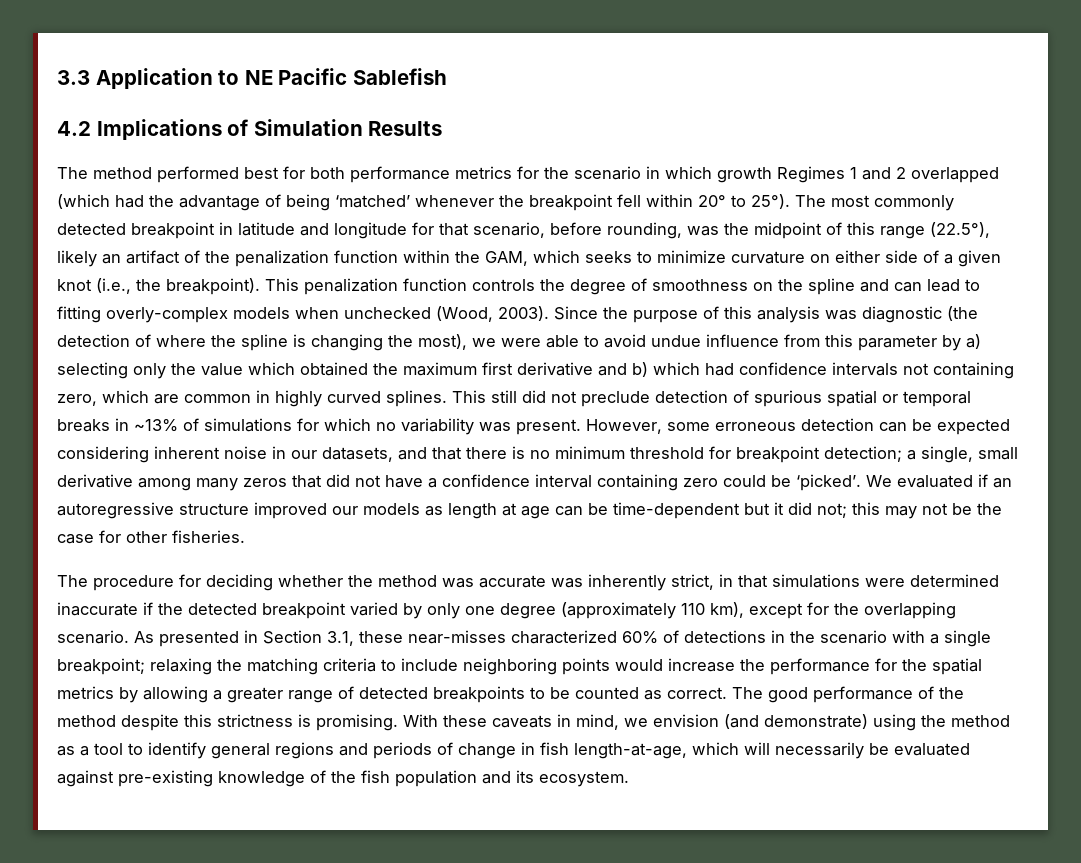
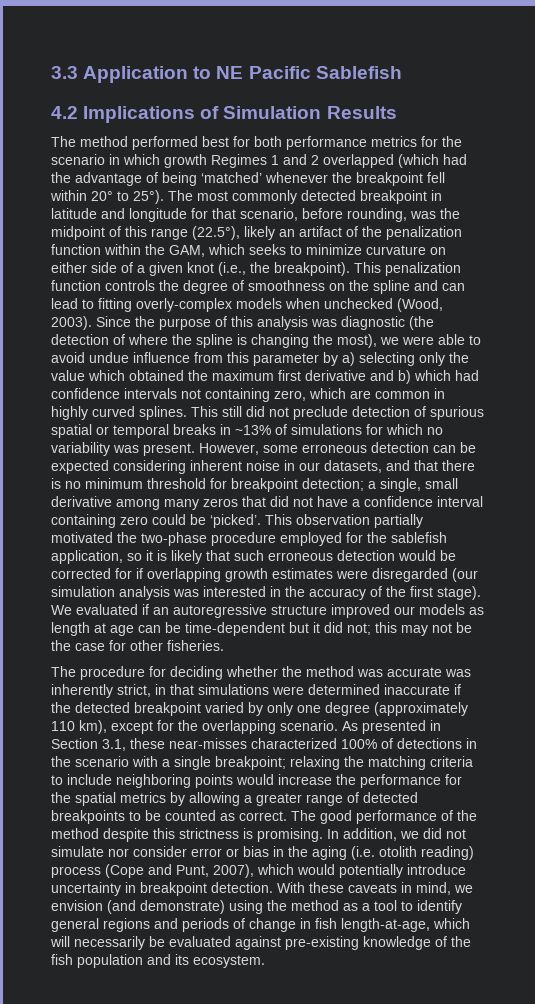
(861, 482) none -> [265,514,423,528] [51,532,447,546] [51,550,456,564] [51,568,478,582] [51,586,481,600] This observation partially motivated the two-phase procedure employed for the sablefish application, so it is likely that such erroneous detection would be corrected for if overlapping growth estimates were disregarded (our simulation analysis was interested in the accuracy of the first stage).
[622,631,658,644] 60% -> [341,739,377,749] 100%
(398, 722) none -> [327,828,466,841] [51,846,474,860] [51,864,466,878] [51,882,273,896] In addition, we did not simulate nor consider error or bias in the aging (i.e. otolith reading) process (Cope and Punt, 2007), which would potentially introduce uncertainty in breakpoint detection.

